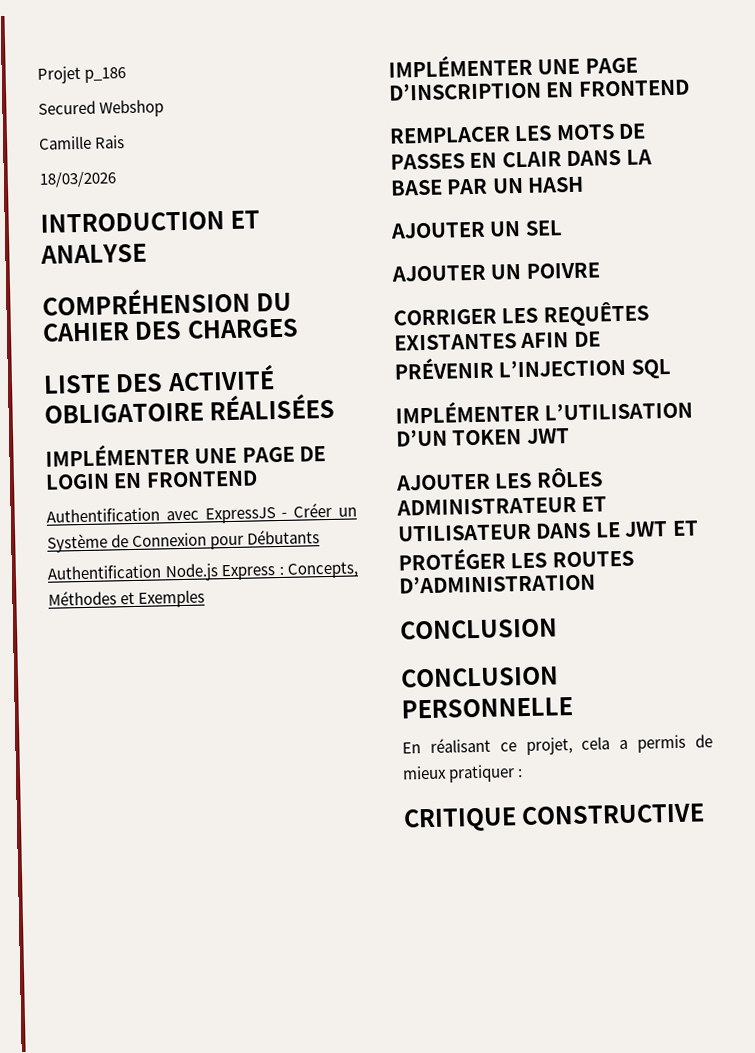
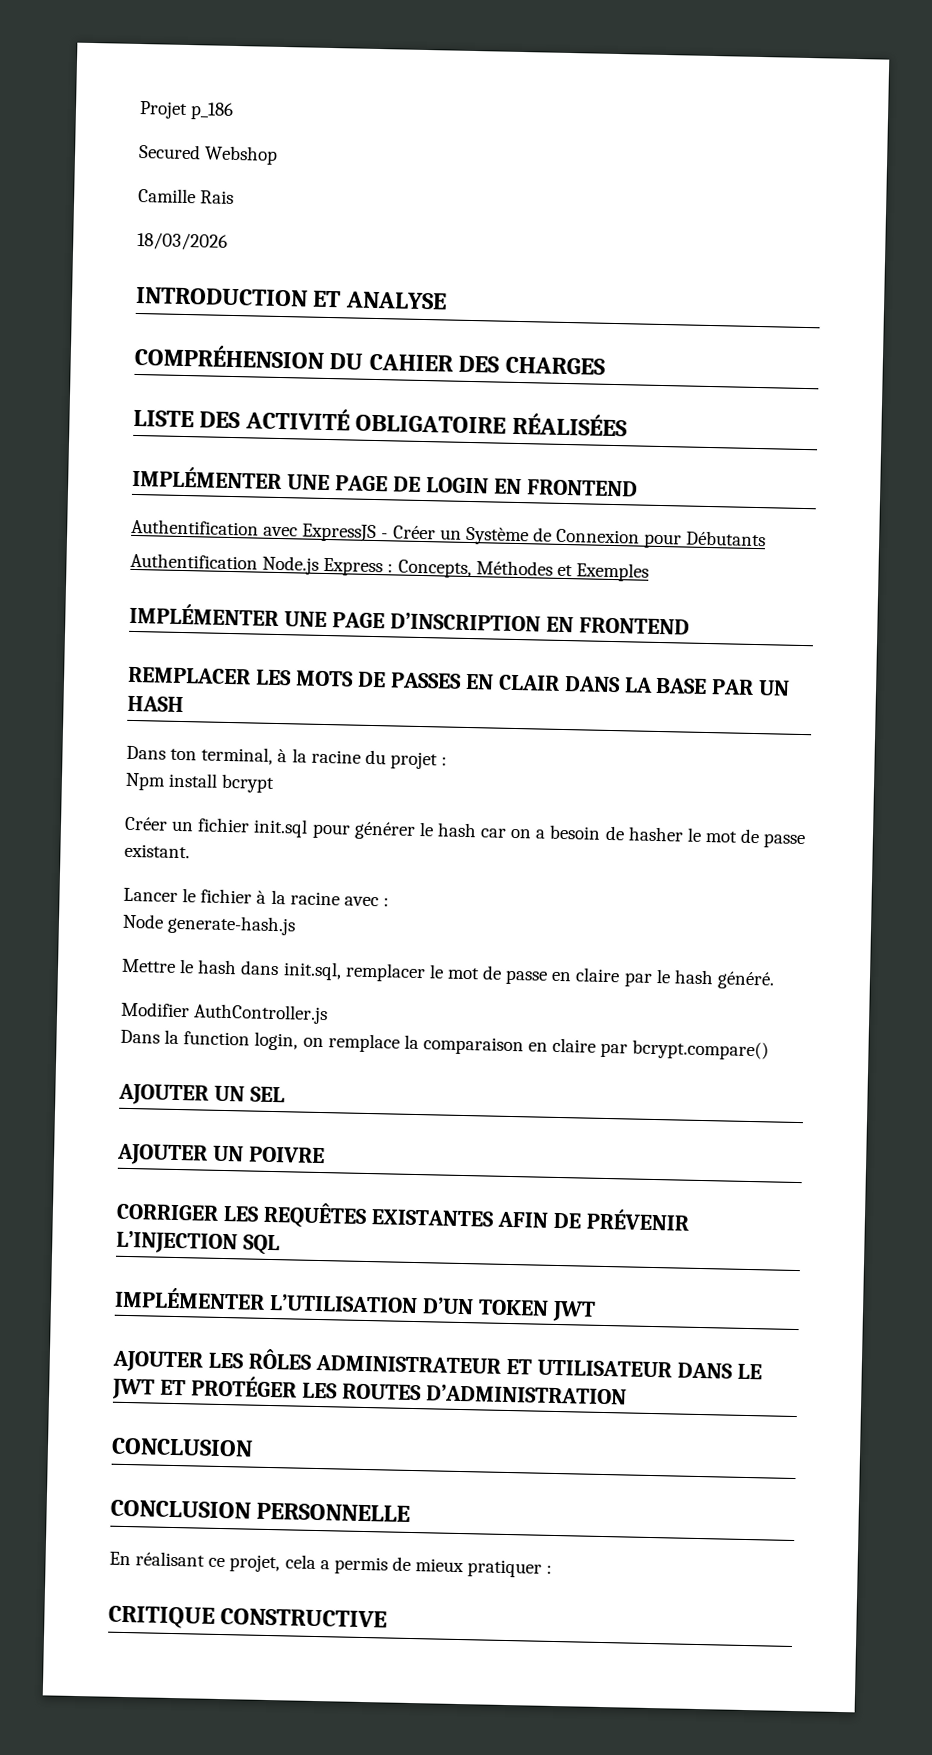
(585, 184) none -> [126,745,448,770] [125,772,276,793] [124,816,806,849] [124,843,190,859] [123,887,389,907] [122,913,297,936] [121,958,775,990] [121,1001,329,1025] [120,1029,770,1061] // Dans ton terminal, à la racine du projet : // Npm install bcrypt // Créer un fichier init.sql pour générer le hash car on a besoin de hasher le mot de passe existant. // Lancer le fichier à la racine avec : // Node generate-hash.js // Mettre le hash dans init.sql, remplacer le mot de passe en claire par le hash généré. // Modifier AuthController.js // Dans la function login, on remplace la comparaison en claire par bcrypt.compare()

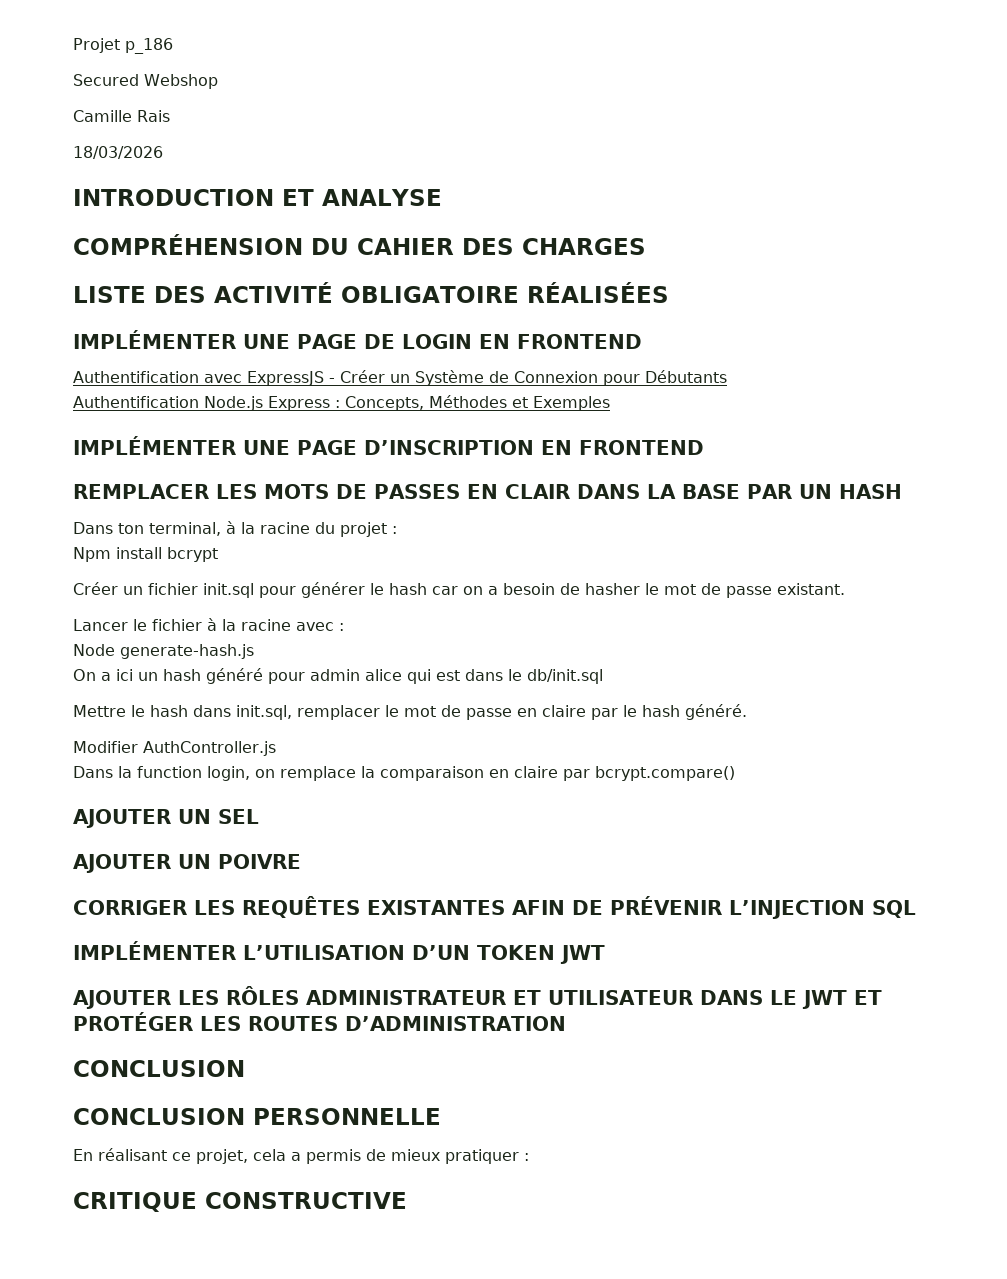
(297, 925) none -> [73,668,603,684] // On a ici un hash généré pour admin alice qui est dans le db/init.sql

